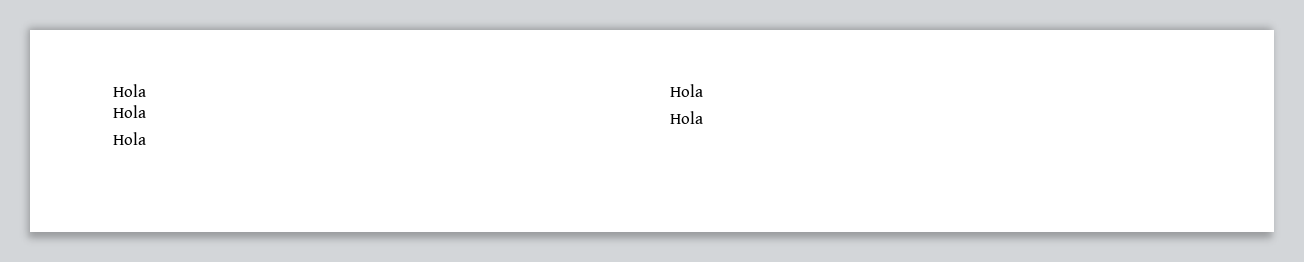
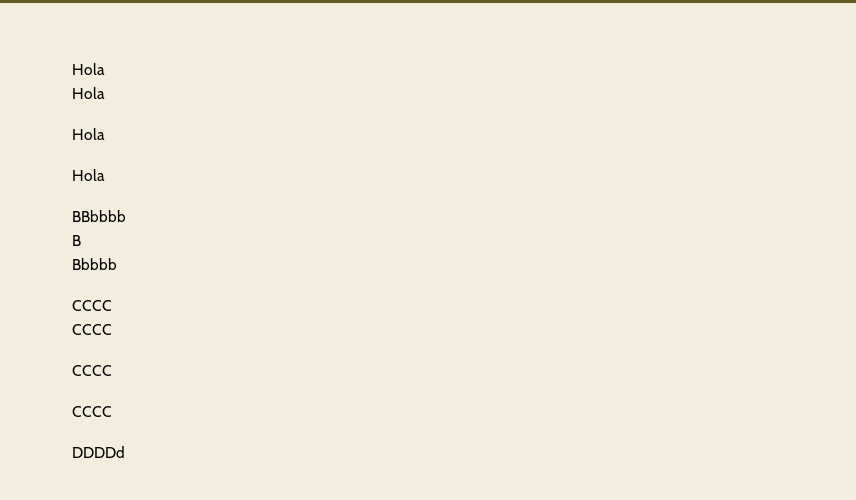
[670,111,703,124] Hola -> [72,210,126,222] [72,235,81,246] [72,258,117,270] [72,300,112,311] [72,324,112,335] [72,365,112,376] [72,406,112,417] [72,446,125,458] BBbbbb // B // Bbbbb // CCCC // CCCC // CCCC // CCCC // DDDDd

